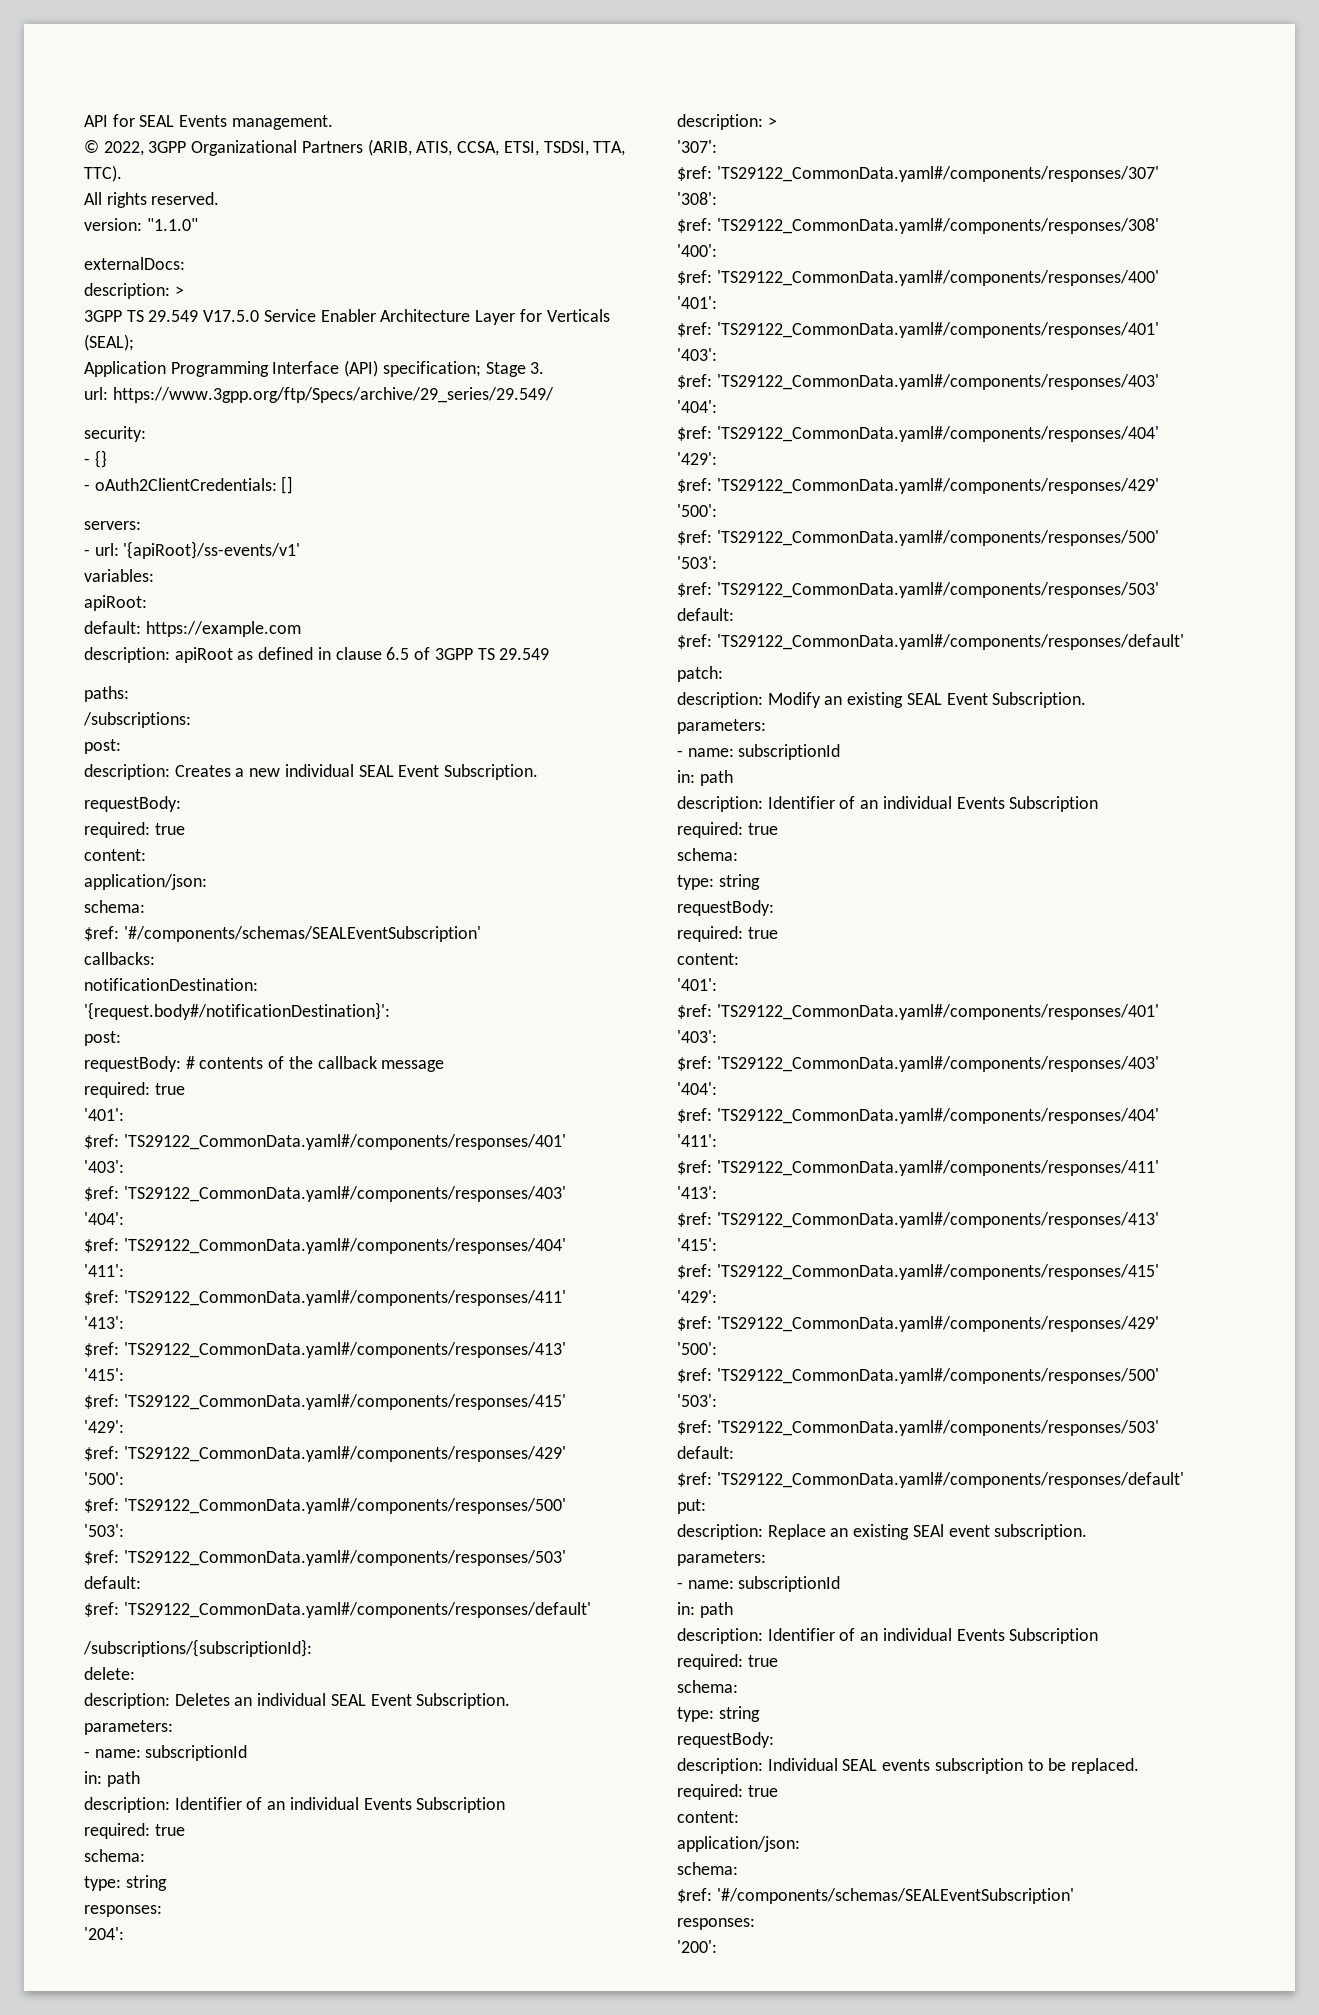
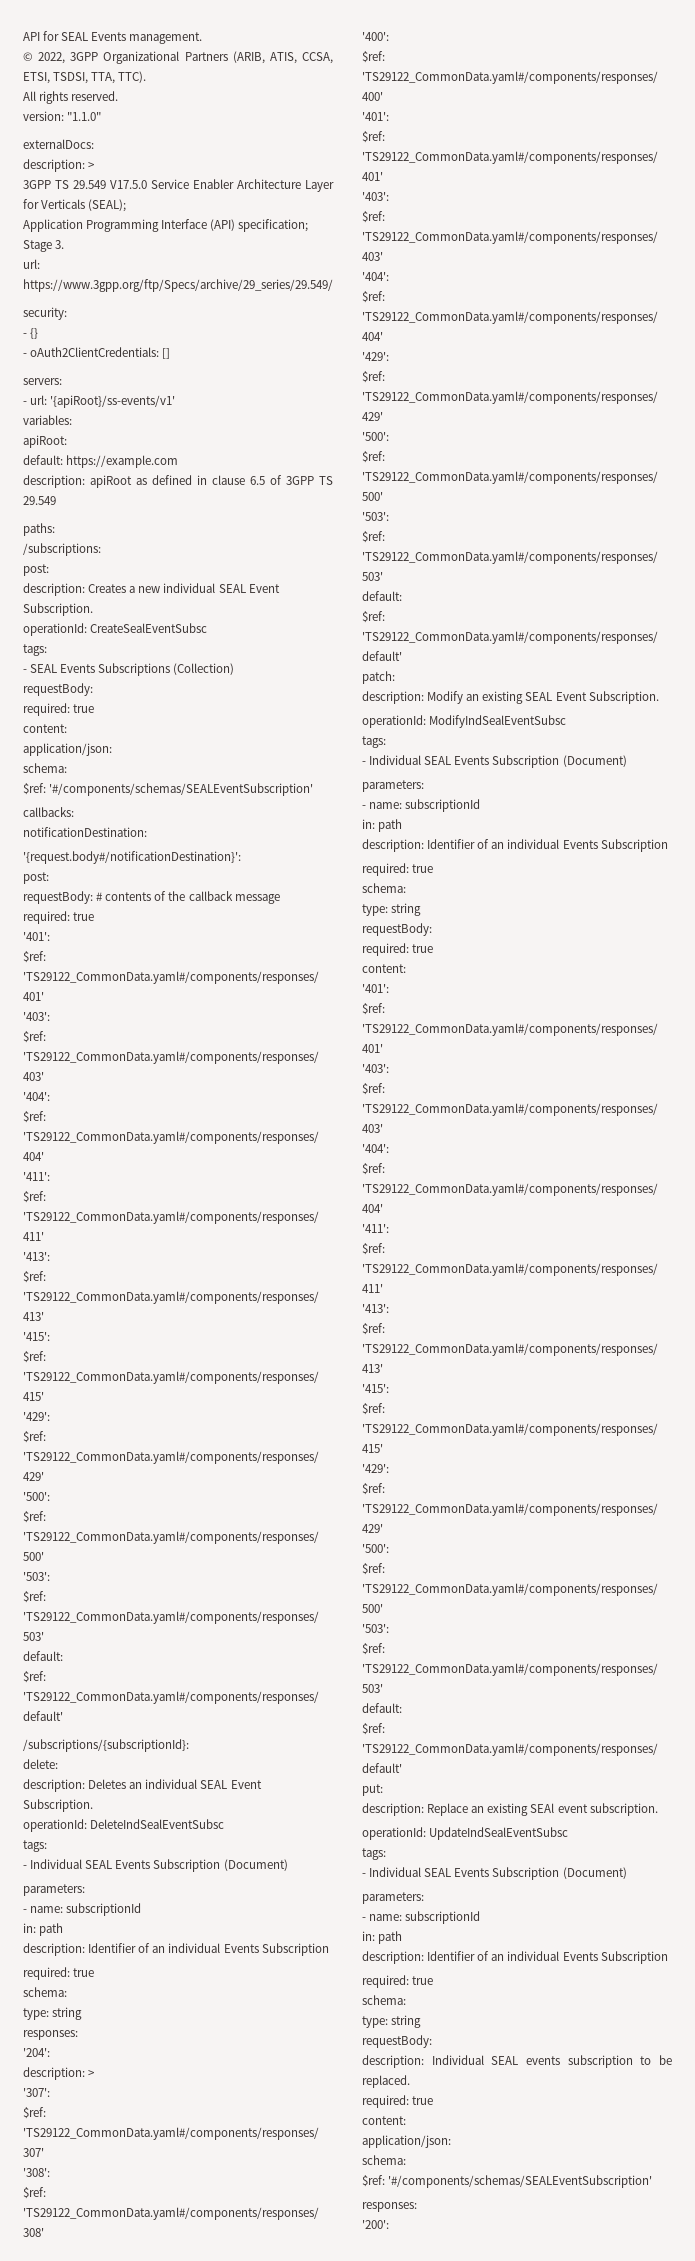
(539, 772) none -> [23,623,208,636] [23,644,47,656] [23,663,235,676] // operationId: CreateSealEventSubsc // tags: // - SEAL Events Subscriptions (Collection)
(511, 1701) none -> [23,1819,225,1832] [23,1840,47,1852] [23,1859,288,1872] // operationId: DeleteIndSealEventSubsc // tags: // - Individual SEAL Events Subscription (Document)
(1087, 700) none -> [362,715,567,728] [362,736,386,748] [362,755,627,768] // operationId: ModifyIndSealEventSubsc // tags: // - Individual SEAL Events Subscription (Document)
(1088, 1532) none -> [362,1827,569,1840] [362,1848,386,1860] [362,1867,627,1880] // operationId: UpdateIndSealEventSubsc // tags: // - Individual SEAL Events Subscription (Document)

